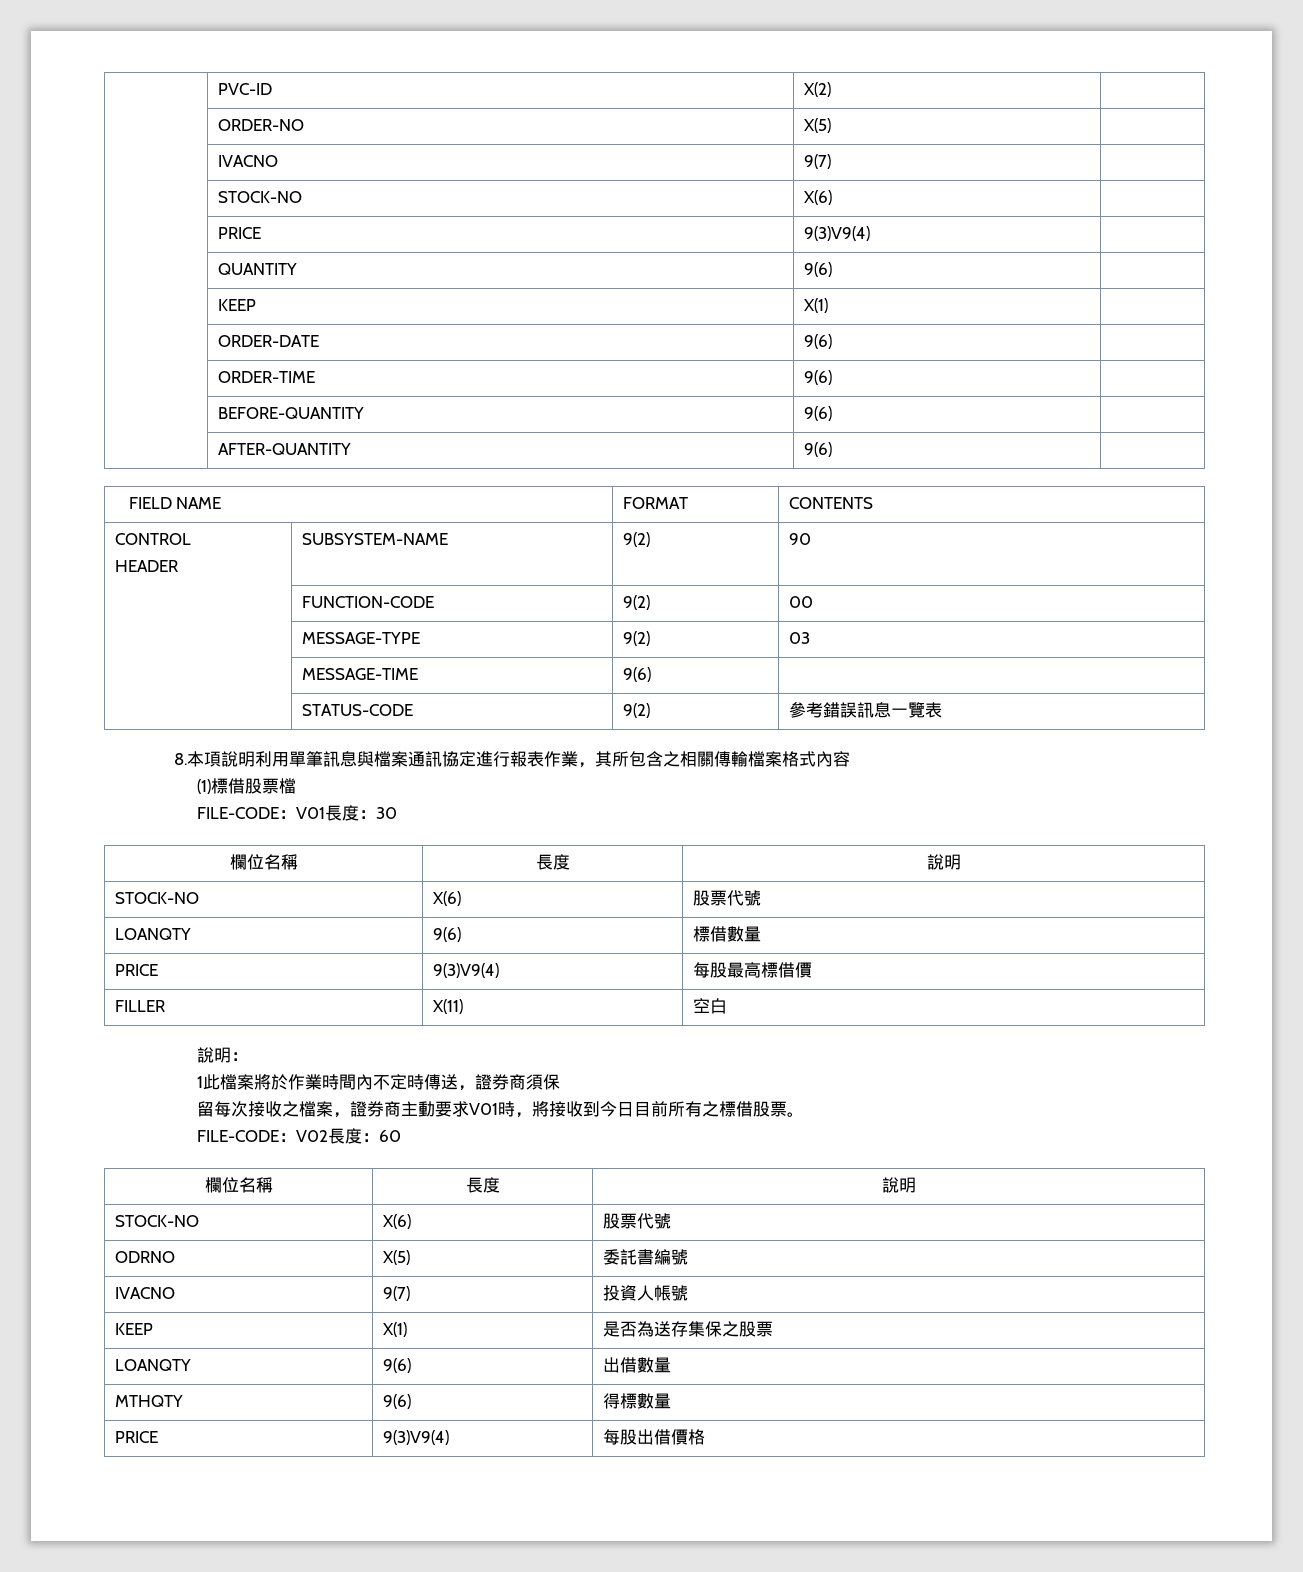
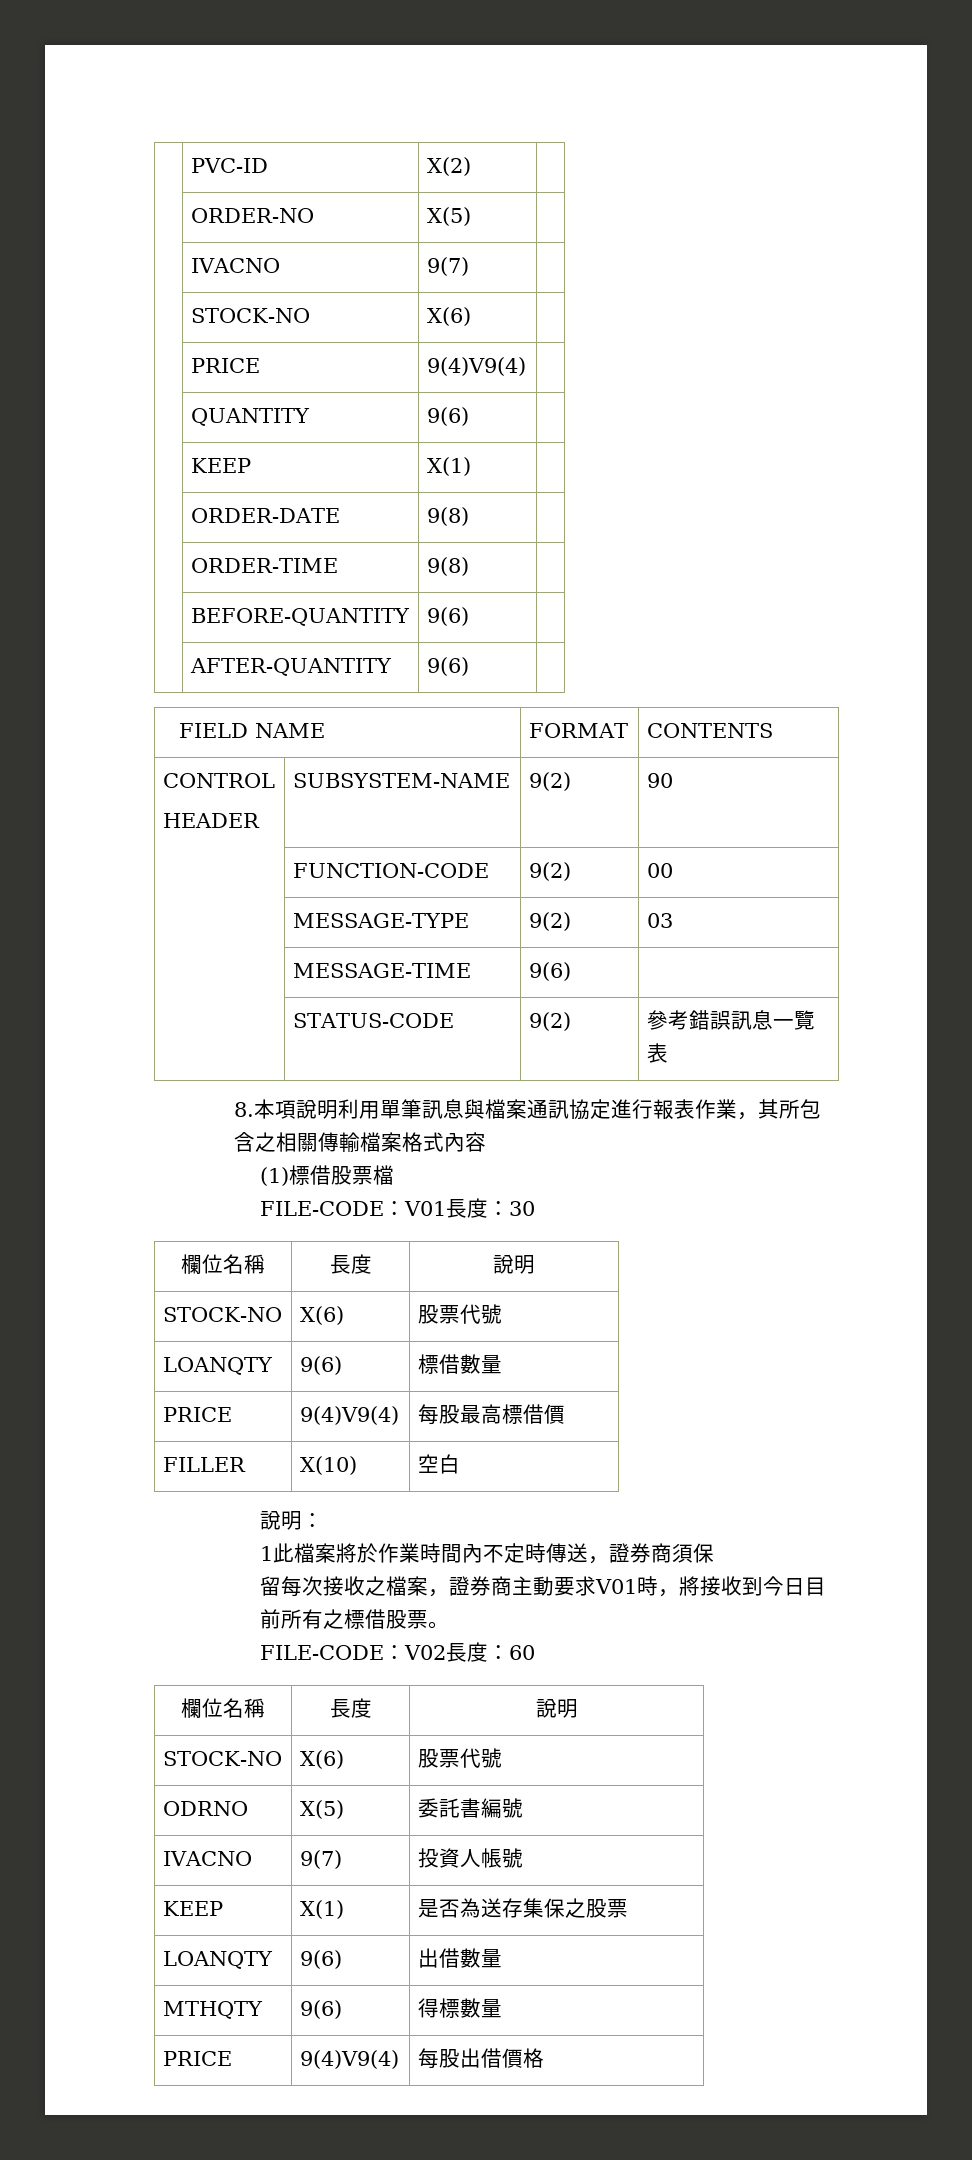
[803,226,870,241] 9(3)V9(4) -> [426,357,526,376] 9(4)V9(4)
[803,334,832,349] 9(6) -> [426,507,469,526] 9(8)
[803,370,832,385] 9(6) -> [426,557,469,576] 9(8)
[432,963,499,978] 9(3)V9(4) -> [299,1406,399,1425] 9(4)V9(4)
[432,999,463,1014] X(11) -> [299,1456,357,1475] X(10)
[382,1430,449,1445] 9(3)V9(4) -> [299,2050,399,2069] 9(4)V9(4)

